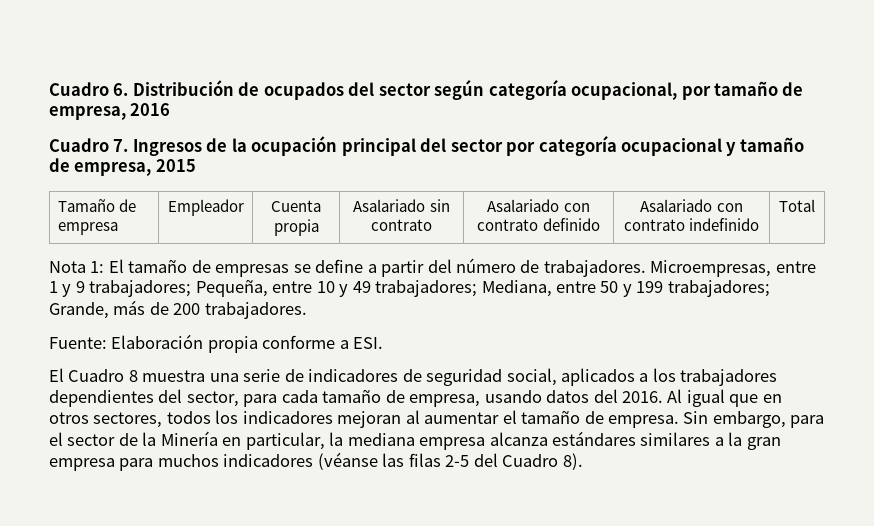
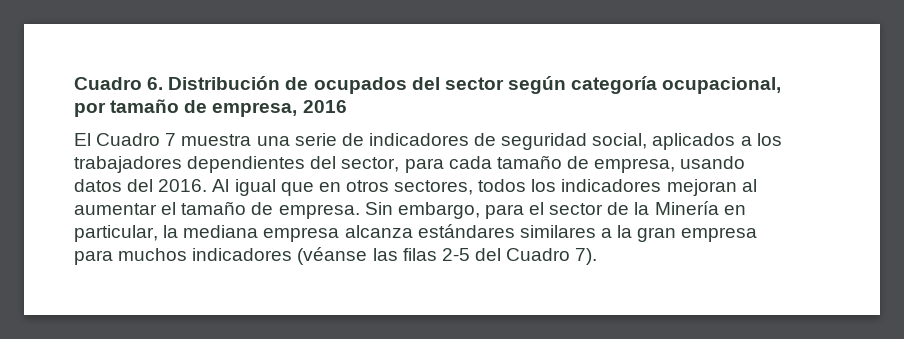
[49,136,804,156] [49,158,196,176] [57,199,136,212] [57,222,118,235] [167,199,244,216] [271,200,321,212] [273,219,319,236] [353,199,450,212] [371,219,432,231] [487,199,590,212] [477,218,600,231] [640,199,743,212] [623,218,760,231] [779,199,815,212] [49,258,816,277] [49,279,770,297] [49,300,307,319] [49,334,384,353] // Cuadro 7. Ingresos de la ocupación principal del sector por categoría ocupacional y tamaño de empresa, 2015 // Tamaño de empresa | Empleador | Cuenta propia | Asalariado sin contrato | Asalariado con contrato definido | Asalariado con contrato indefinido | Total // Nota 1: El tamaño de empresas se define a partir del número de trabajadores. Microempresas, entre 1 y 9 trabajadores; Pequeña, entre 10 y 49 trabajadores; Mediana, entre 50 y 199 trabajadores; Grande, más de 200 trabajadores. // Fuente: Elaboración propia conforme a ESI. -> (347, 106) none
[128,370,138,382] 8 -> [165,133,177,146] 7
[562,453,583,470] 8). -> [575,248,598,265] 7).

